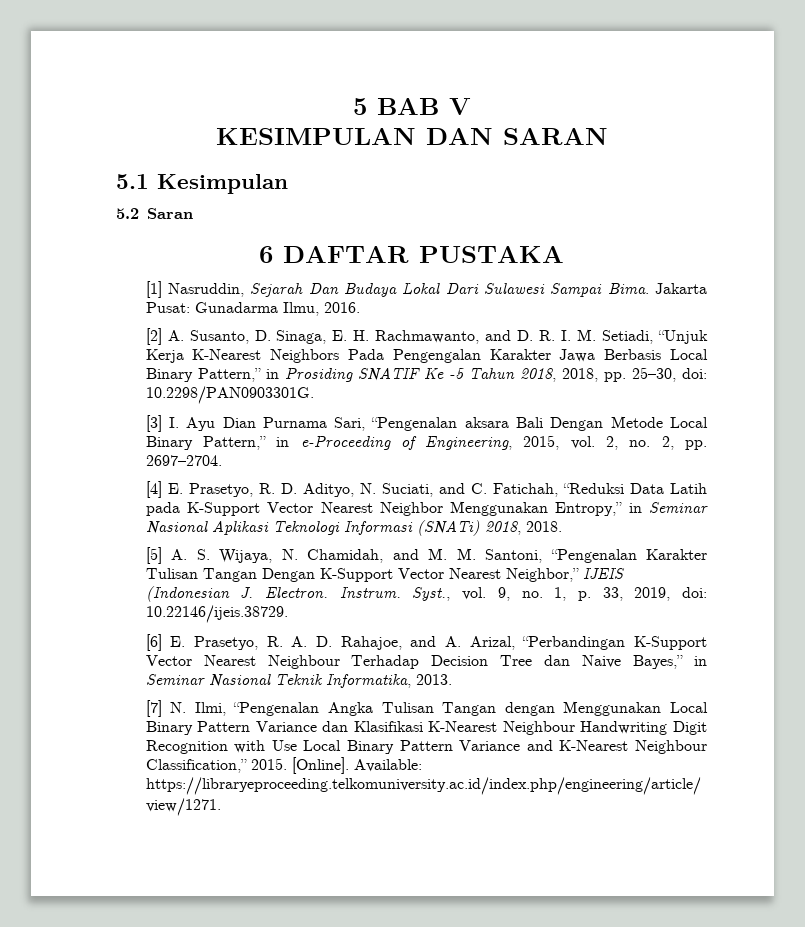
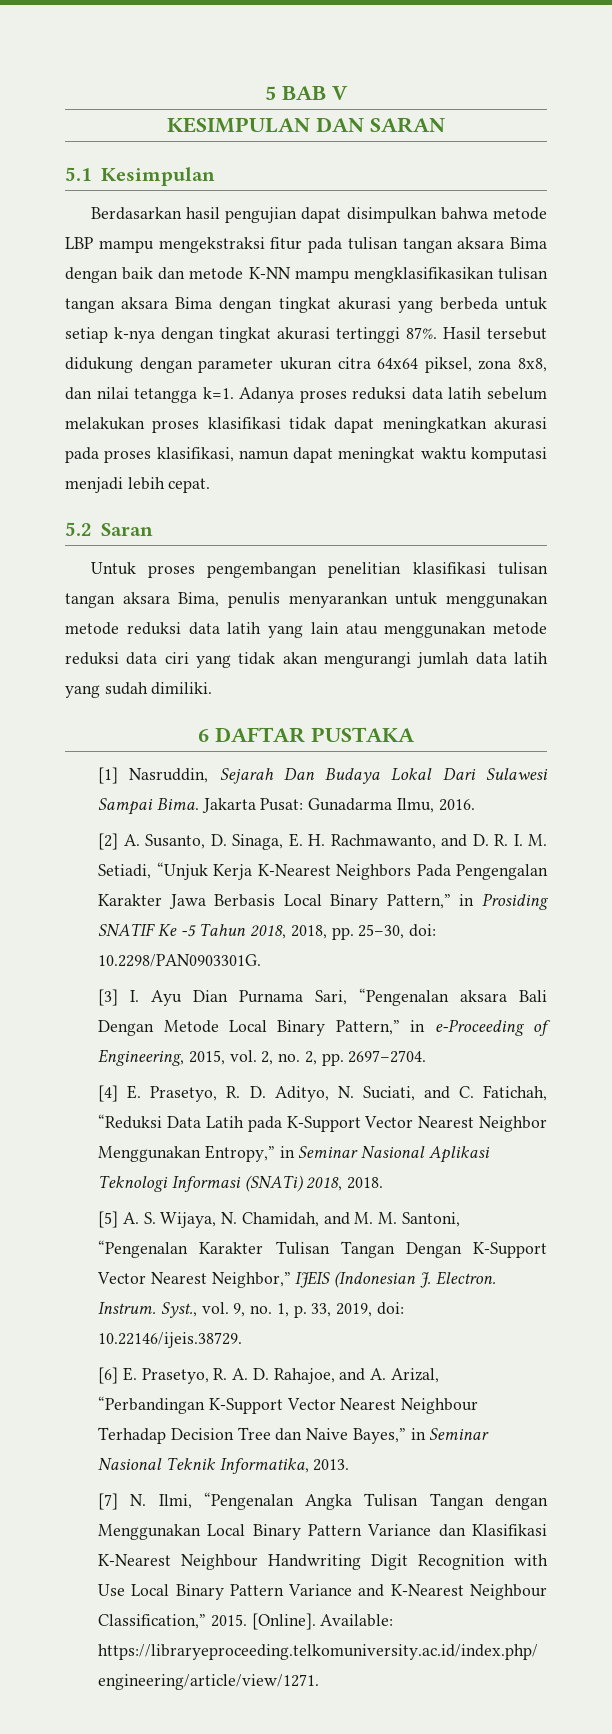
[116,208,193,219] 5.2 Saran -> [90,207,547,223] [65,237,547,253] [65,267,548,283] [65,297,547,313] [65,327,547,343] [65,357,547,373] [65,387,547,403] [65,417,547,433] [65,447,547,463] [65,477,211,493] [65,522,153,536] [90,562,548,578] [65,592,548,608] [65,622,547,638] [65,652,548,668] [65,682,213,698] Berdasarkan hasil pengujian dapat disimpulkan bahwa metode LBP mampu mengekstraksi fitur pada tulisan tangan aksara Bima dengan baik dan metode K-NN mampu mengklasifikasikan tulisan tangan aksara Bima dengan tingkat akurasi yang berbeda untuk setiap k-nya dengan tingkat akurasi tertinggi 87%. Hasil tersebut didukung dengan parameter ukuran citra 64x64 piksel, zona 8x8, dan nilai tetangga k=1. Adanya proses reduksi data latih sebelum melakukan proses klasifikasi tidak dapat meningkatkan akurasi pada proses klasifikasi, namun dapat meningkat waktu komputasi menjadi lebih cepat. // 5.2 Saran // Untuk proses pengembangan penelitian klasifikasi tulisan tangan aksara Bima, penulis menyarankan untuk menggunakan metode reduksi data latih yang lain atau menggunakan metode reduksi data ciri yang tidak akan mengurangi jumlah data latih yang sudah dimiliki.

